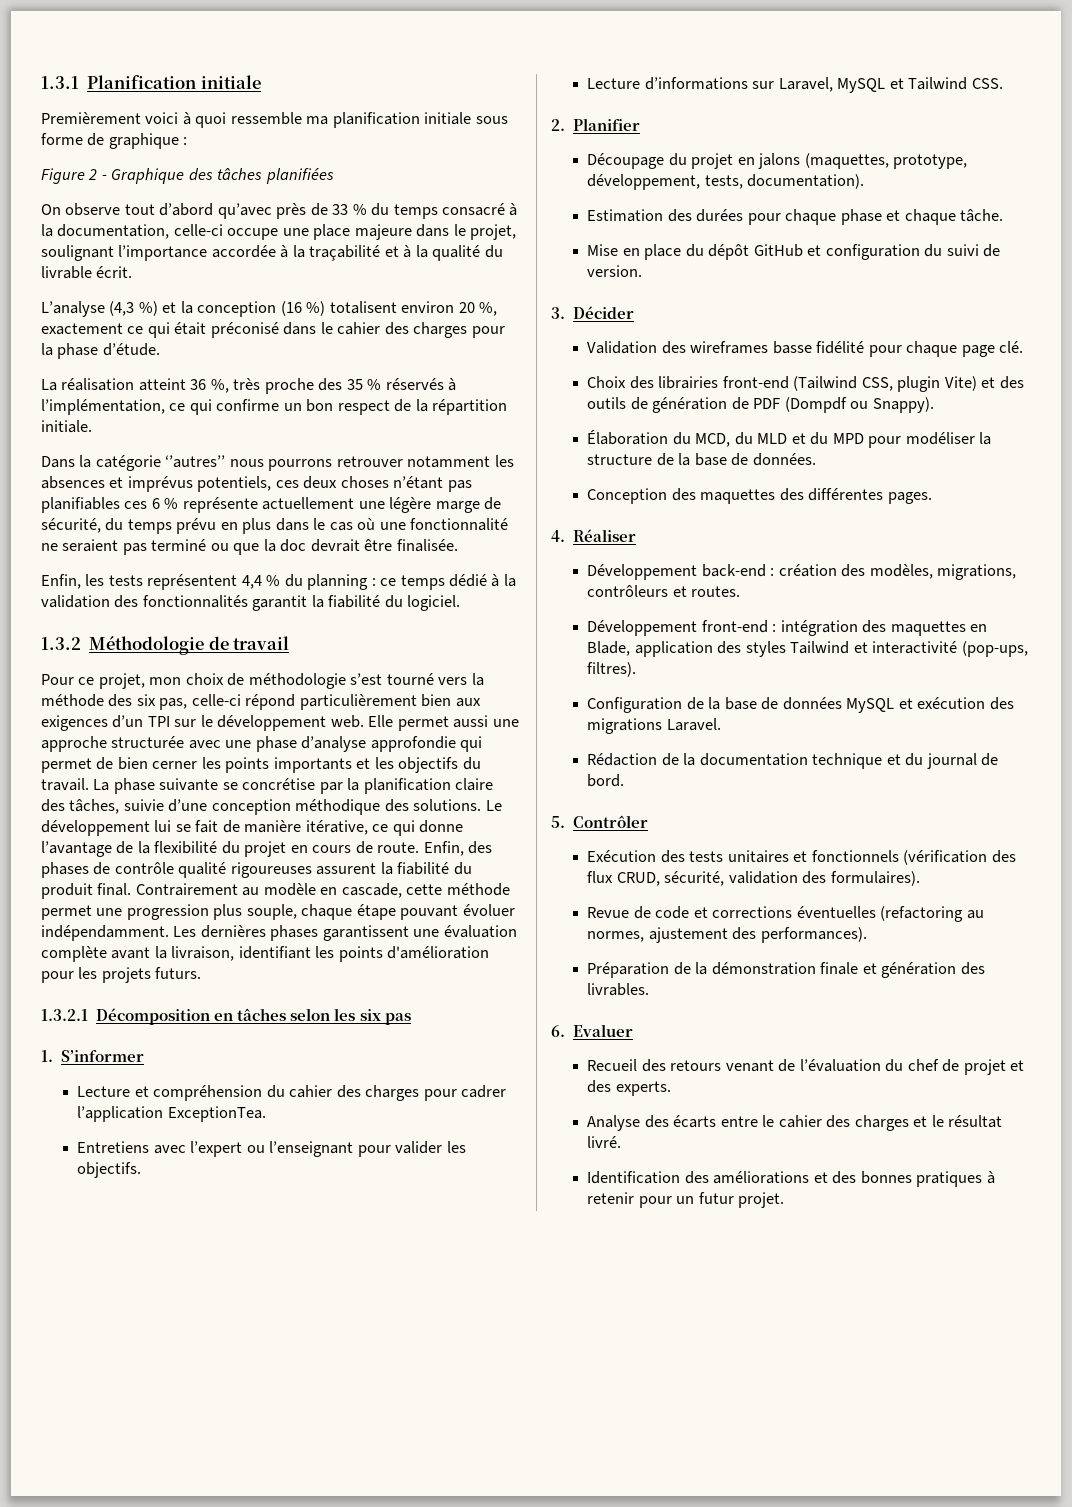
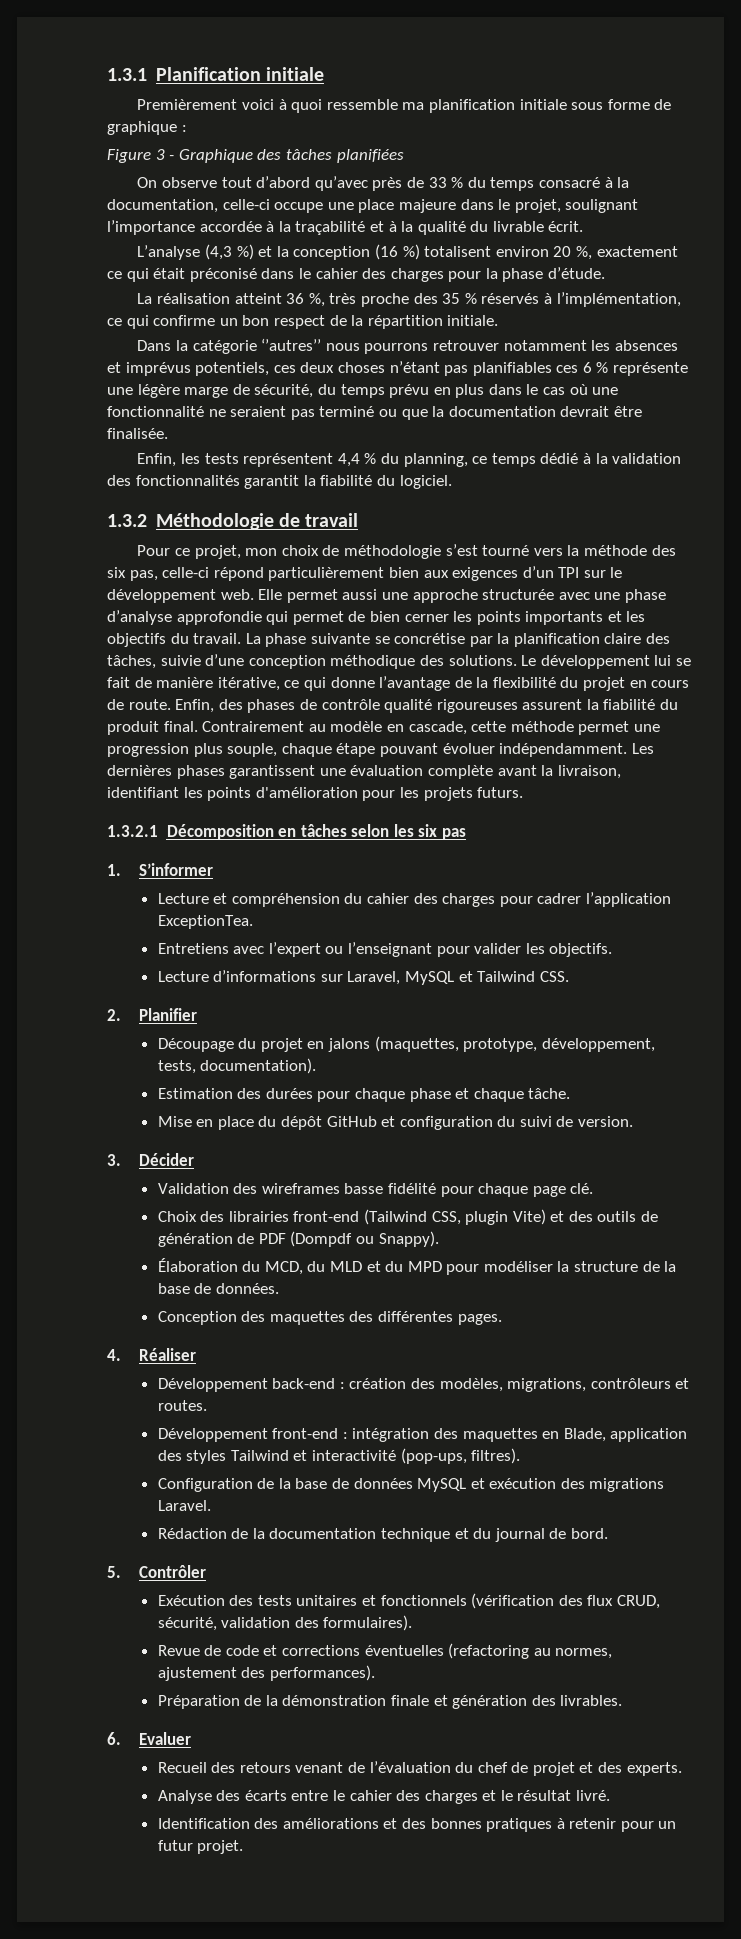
[88,169,98,180] 2 -> [155,149,165,160] 3
[262,497,355,510] actuellement -> (689, 369) none
[280,539,307,552] doc -> [448,406,556,417] documentation
[307,574,376,590] planning : -> [403,453,468,467] planning,

